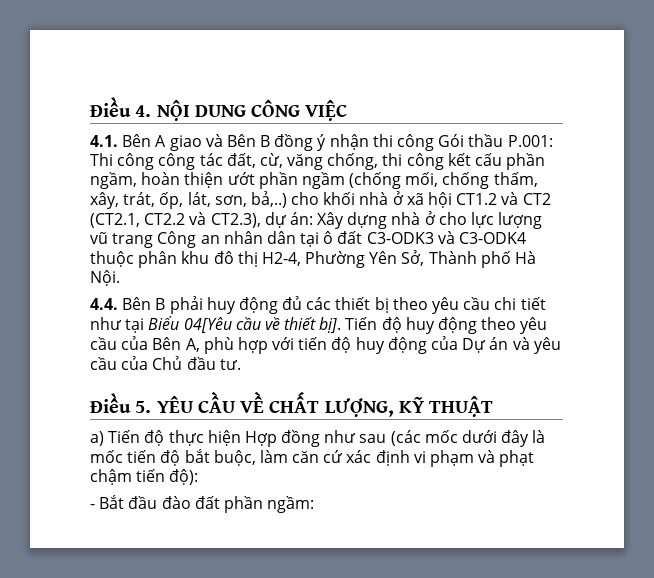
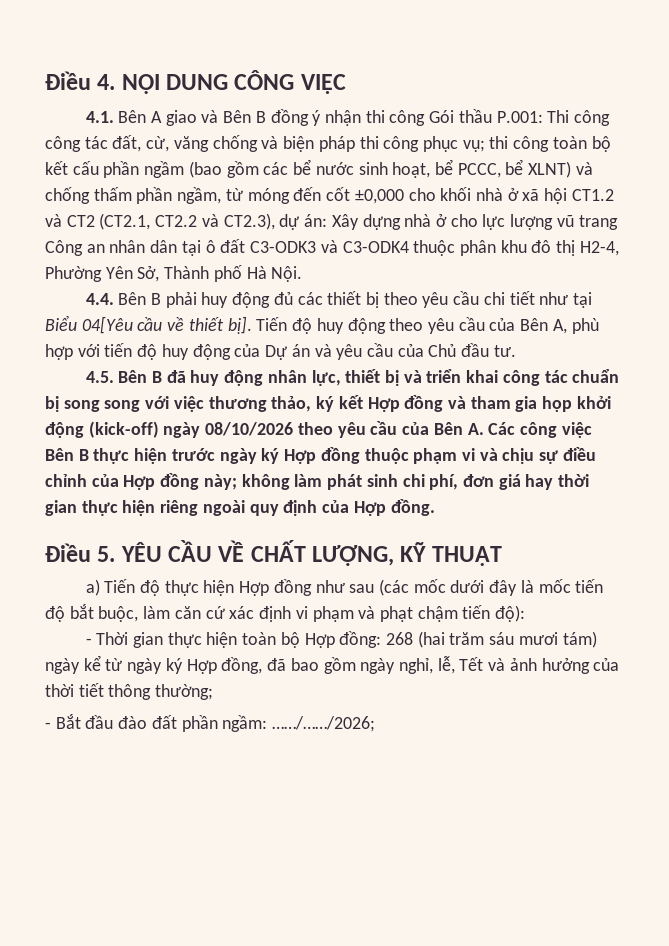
[327,153,546,170] [90,172,538,189] [90,191,287,209] chống, thi công kết cấu phần ngầm, hoàn thiện ướt phần ngầm (chống mối, chống thấm, xây, trát, ốp, lát, sơn, bả,..) -> [212,135,611,152] [45,159,593,178] [45,187,404,204] chống và biện pháp thi công phục vụ; thi công toàn bộ kết cấu phần ngầm (bao gồm các bể nước sinh hoạt, bể PCCC, bể XLNT) và chống thấm phần ngầm, từ móng đến cốt ±0,000
(241, 364) none -> [85,369,620,386] [45,395,611,412] [45,421,592,438] [45,447,596,464] [45,473,590,490] [45,499,435,516] // 4.5. Bên B đã huy động nhân lực, thiết bị và triển khai công tác chuẩn bị song song với việc thương thảo, ký kết Hợp đồng và tham gia họp khởi động (kick-off) ngày 08/10/2026 theo yêu cầu của Bên A. Các công việc Bên B thực hiện trước ngày ký Hợp đồng thuộc phạm vi và chịu sự điều chỉnh của Hợp đồng này; không làm phát sinh chi phí, đơn giá hay thời gian thực hiện riêng ngoài quy định của Hợp đồng.
(199, 477) none -> [85,631,597,648] [45,655,620,674] [45,683,214,700] // - Thời gian thực hiện toàn bộ Hợp đồng: 268 (hai trăm sáu mươi tám) ngày kể từ ngày ký Hợp đồng, đã bao gồm ngày nghỉ, lễ, Tết và ảnh hưởng của thời tiết thông thường;
(315, 504) none -> [272,716,376,732] ……/……/2026;

